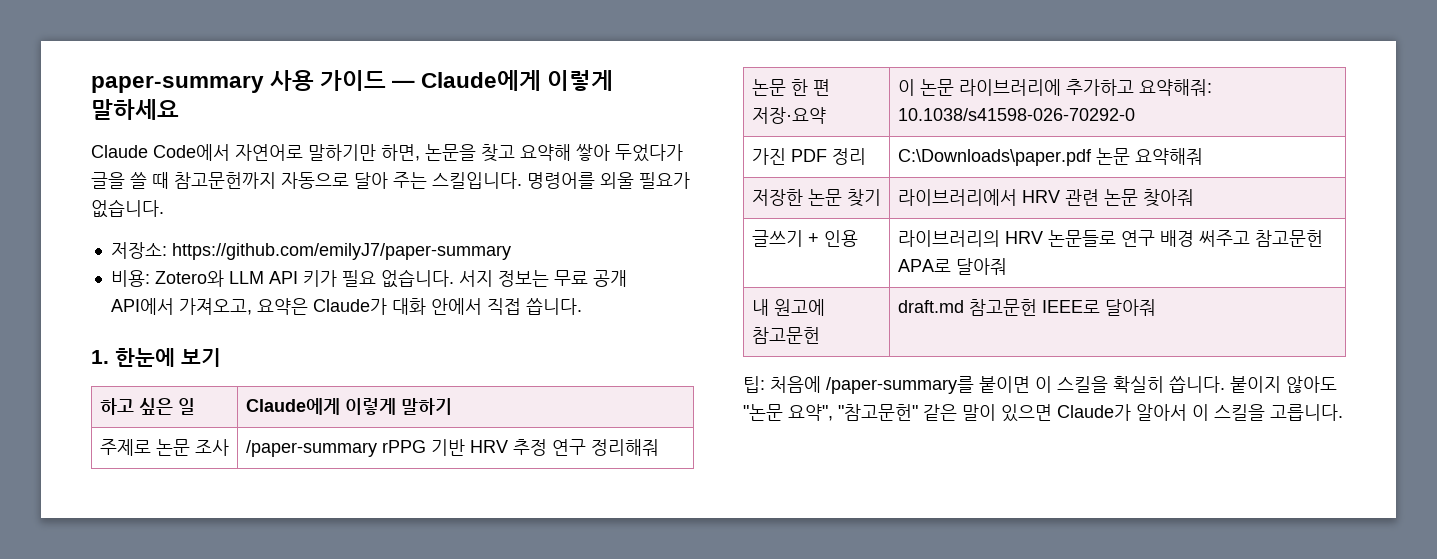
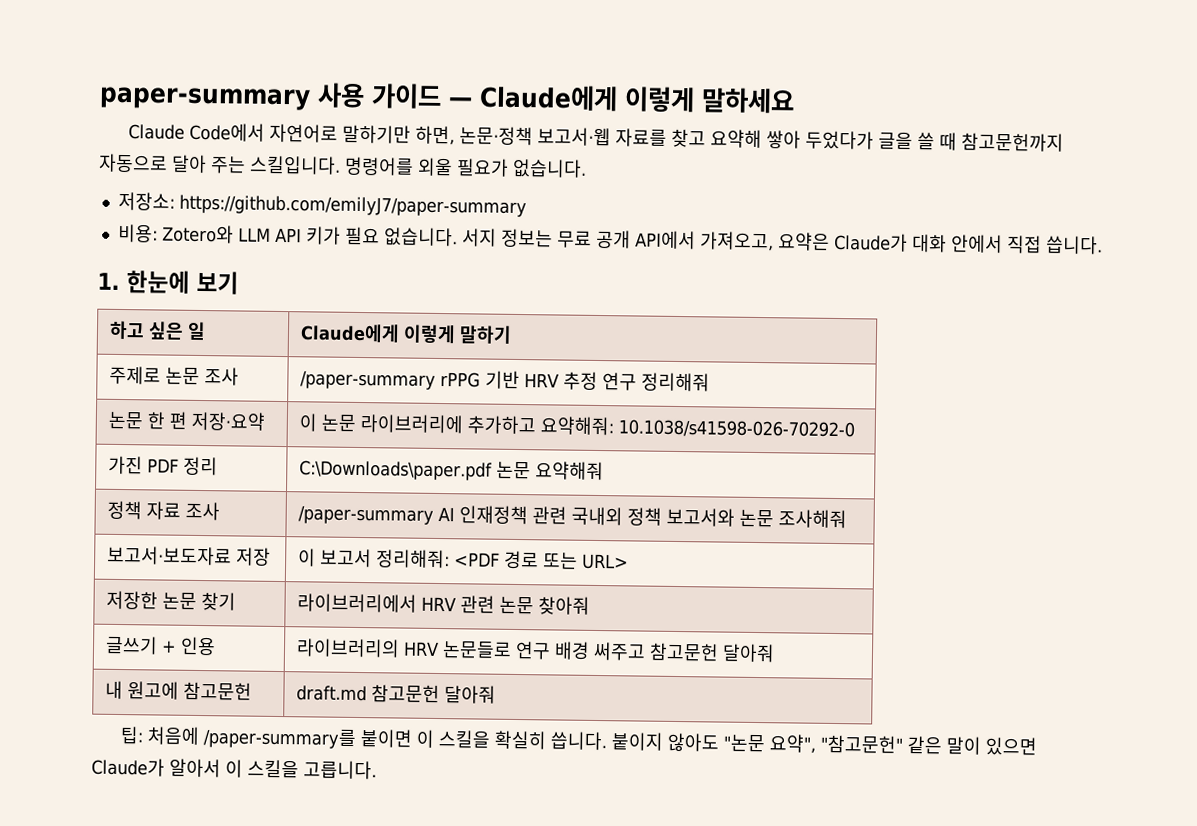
[425,144,476,161] 논문을 -> [459,126,668,147] 논문·정책 보고서·웹 자료를
(1203, 156) none -> [106,500,220,521] [297,505,847,529] [106,545,271,566] [297,548,629,570] // 정책 자료 조사 | /paper-summary AI 인재정책 관련 국내외 정책 보고서와 논문 조사해줘 // 보고서·보도자료 저장 | 이 보고서 정리해줘: <PDF 경로 또는 URL>
[897,259,951,272] APA로 -> (719, 652) none
[1041,300,1100,313] IEEE로 -> (440, 694) none

